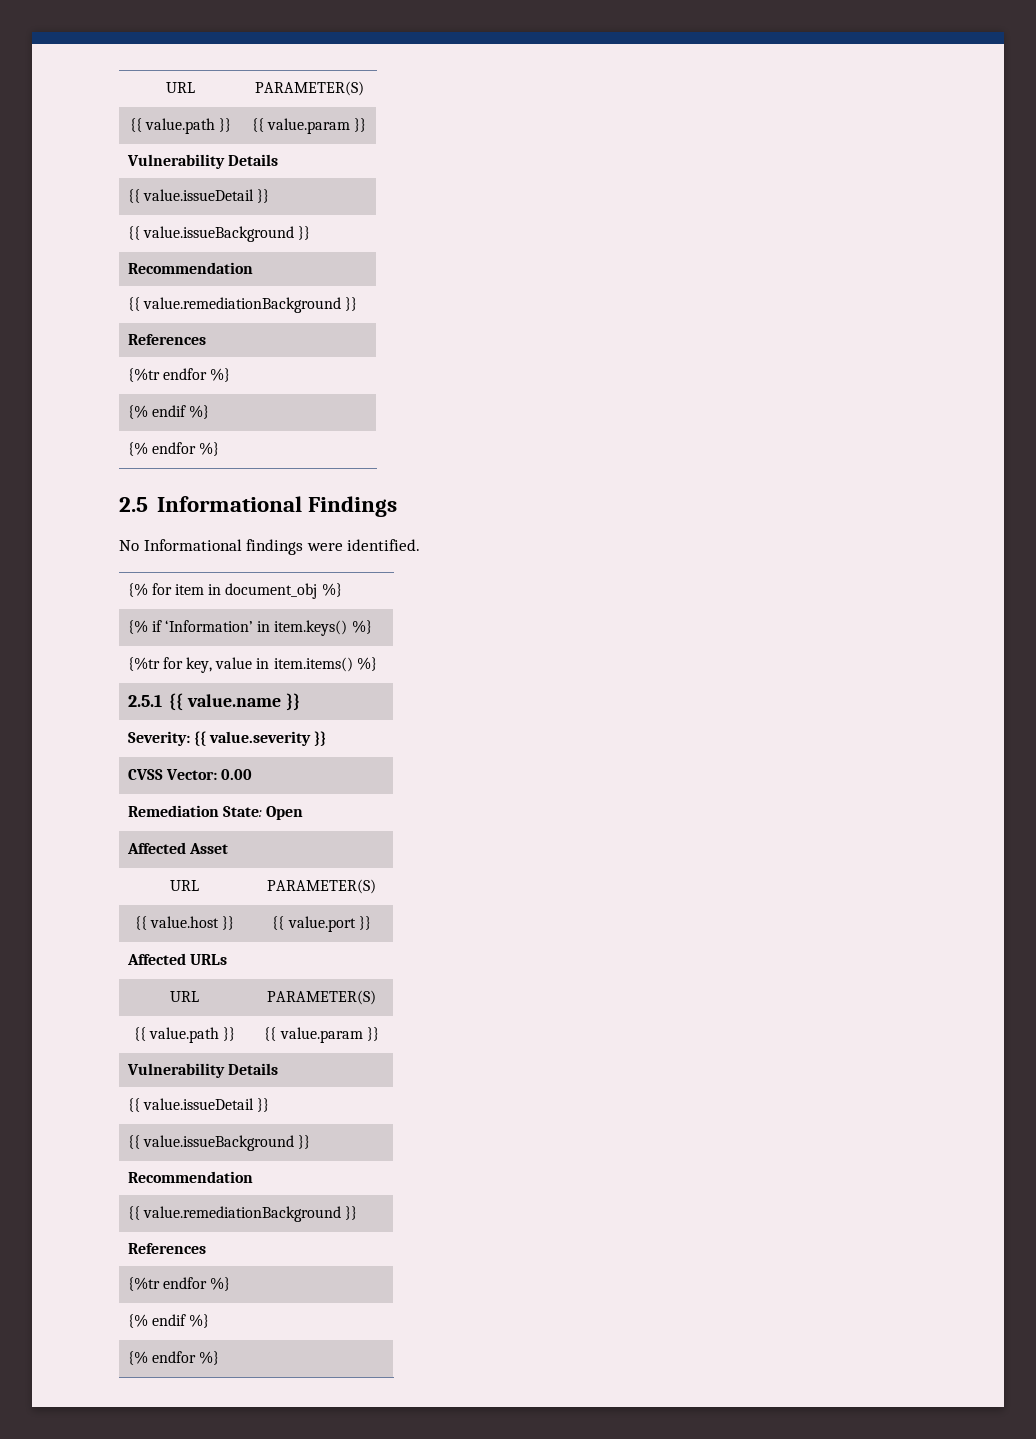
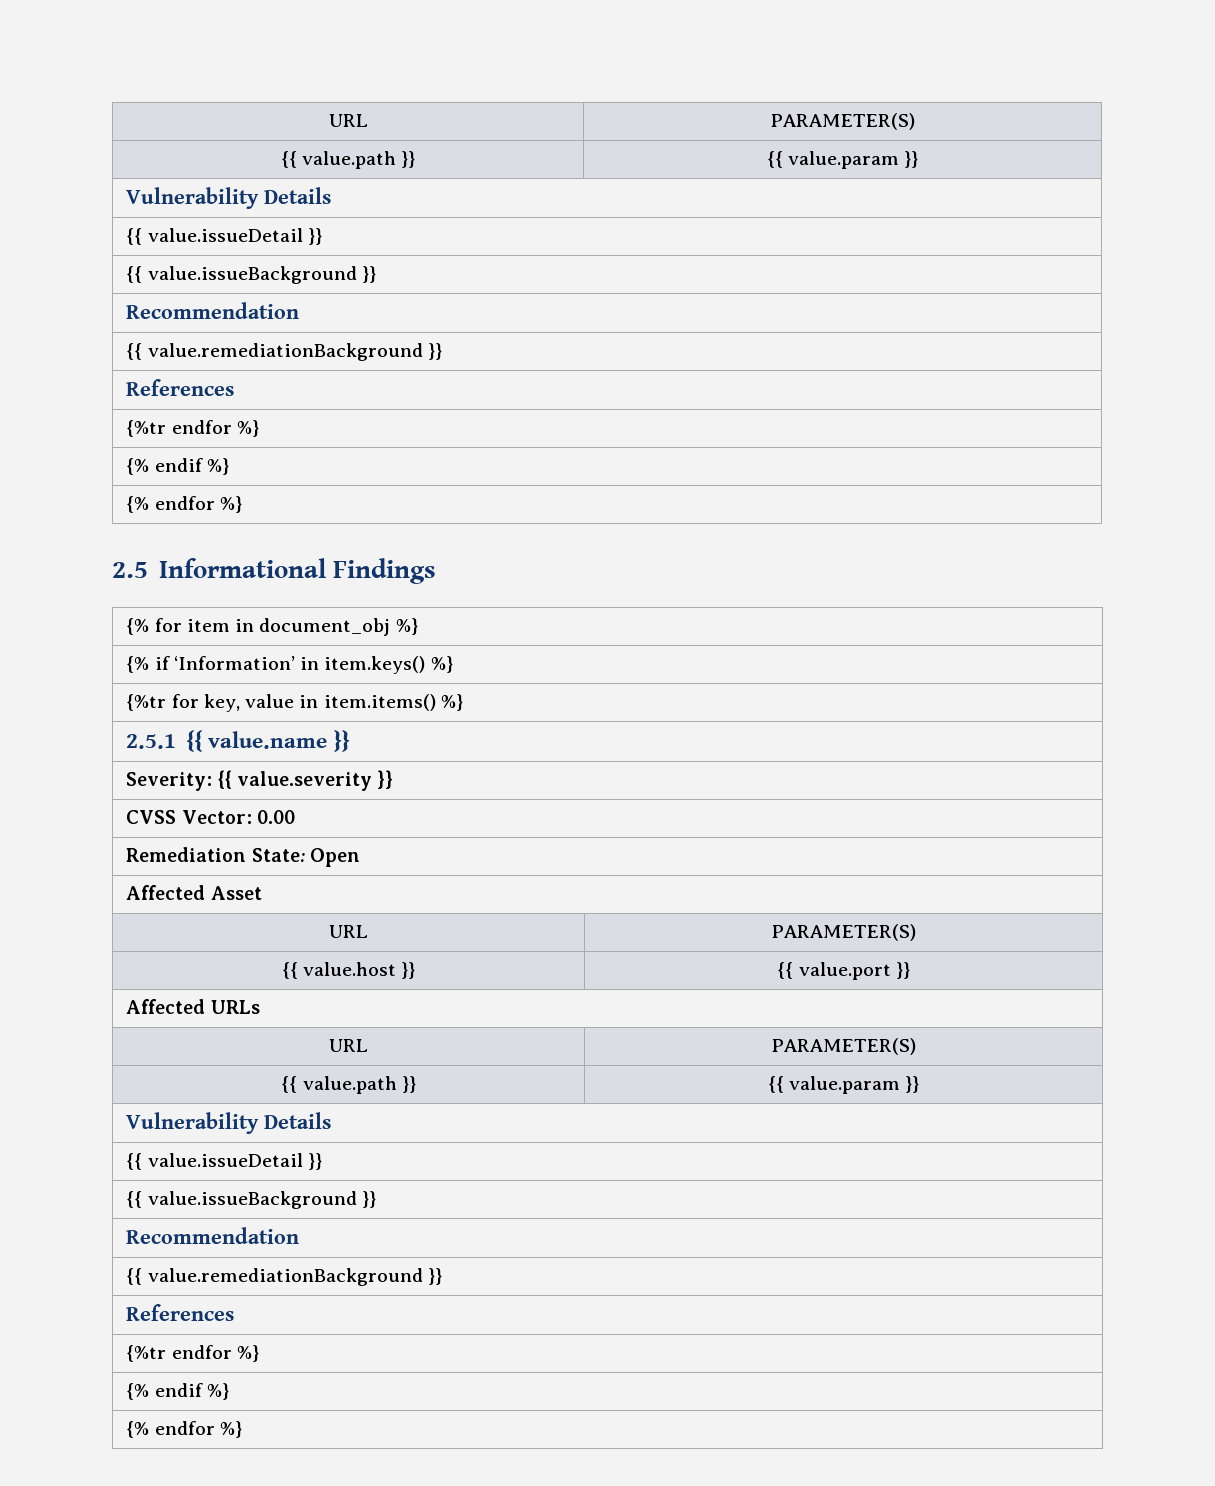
[119,539,421,555] // No Informational findings were identified. -> (436, 571) none

